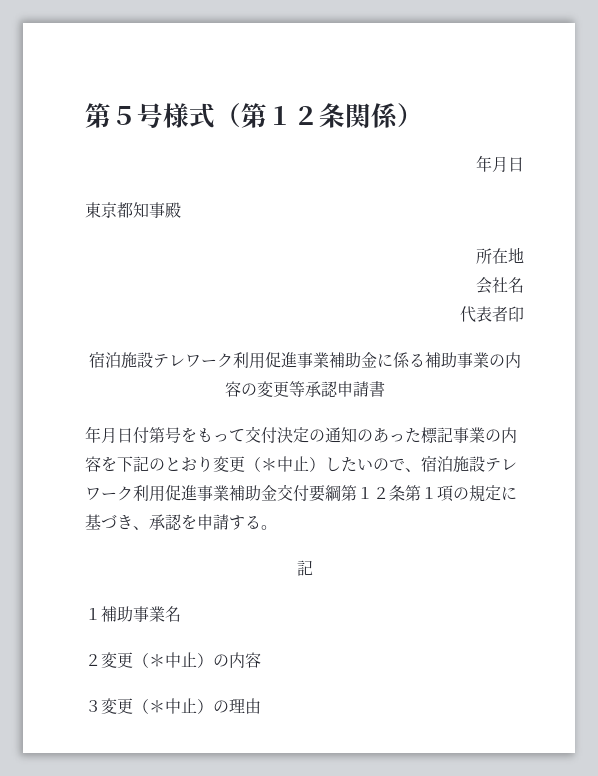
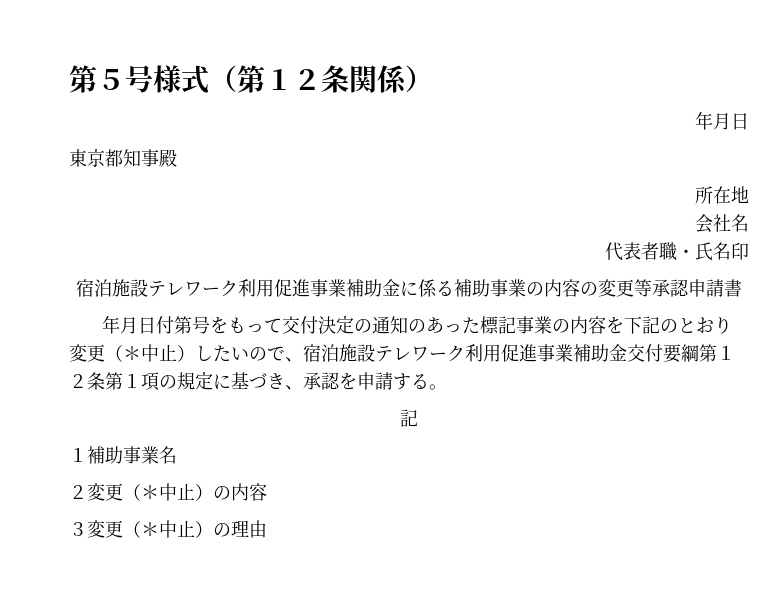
(508, 314) none -> [659,242,731,261] 職・氏名

